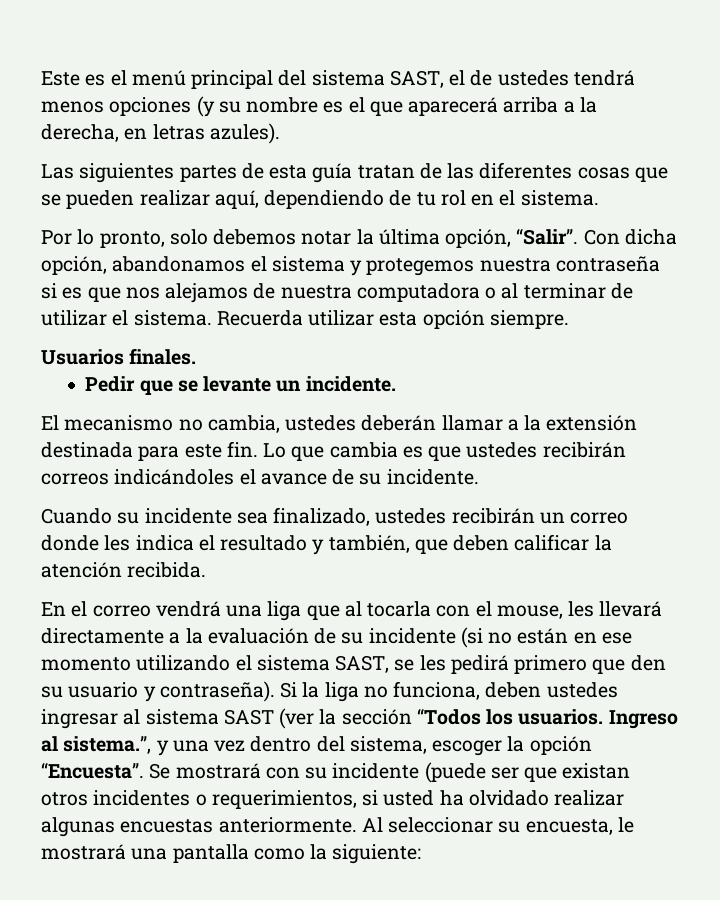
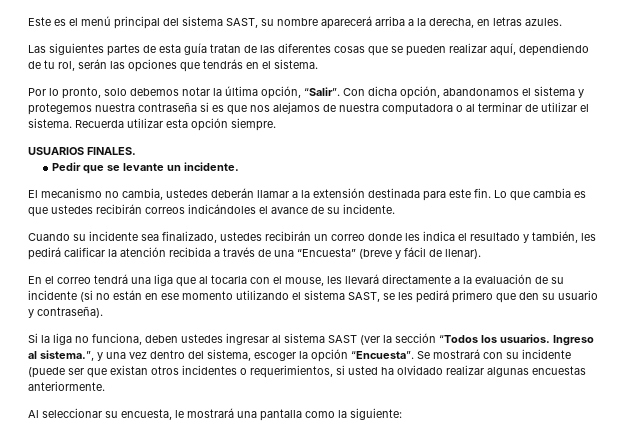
[449,70,635,86] [41,96,403,117] el de ustedes tendrá menos opciones (y su nombre es el que -> [261,18,318,26] su nombre
[209,123,280,144] azules). -> [525,18,562,26] azules.
[440,190,466,206] rol -> [58,59,243,72] rol, serán las opciones que tendrás
[41,348,197,365] Usuarios finales. -> [28,147,136,155] USUARIOS FINALES.
[414,535,510,554] que deben -> [581,233,596,241] [28,247,61,260] les pedirá
[127,562,207,578] recibida. -> [169,247,481,259] recibida a través de una “Encuesta” (breve y fácil de llenar).
[155,601,221,617] vendrá -> [94,274,128,284] tendrá
(275, 691) none -> (103, 312) //
(357, 825) none -> (105, 386) //

